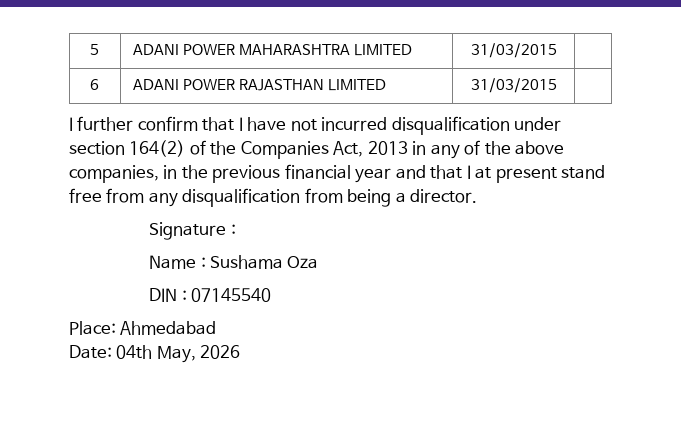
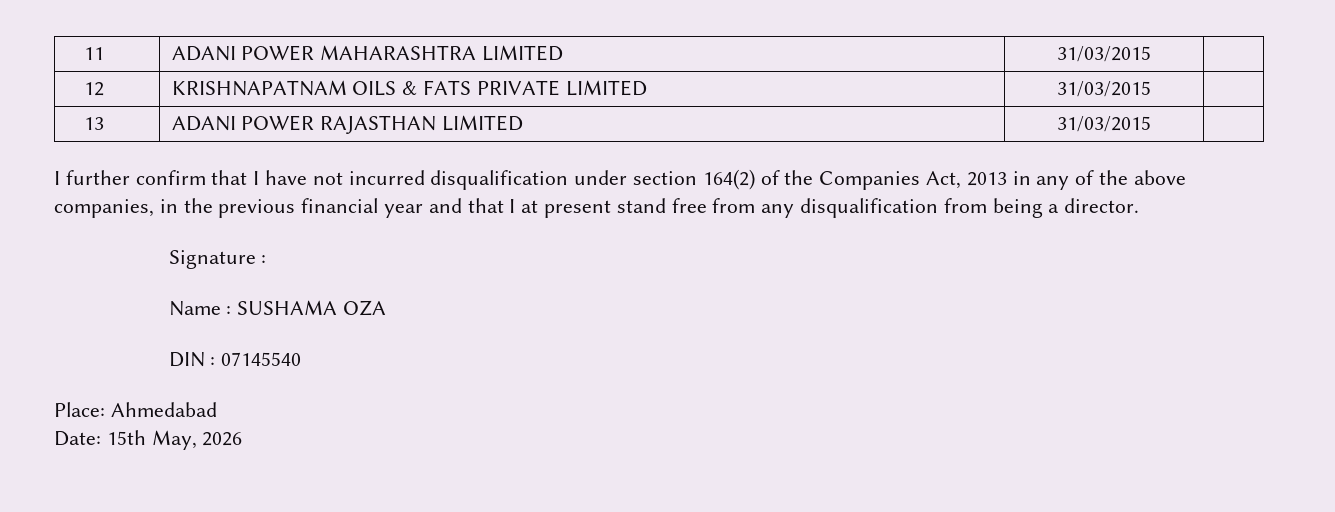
[89,44,99,55] 5 -> [83,47,104,60] 11
[89,79,99,90] 6 -> [83,82,104,96] [171,80,647,96] [1057,81,1151,97] [83,117,104,130] 12 | KRISHNAPATNAM OILS & FATS PRIVATE LIMITED | 31/03/2015 | // 13
[210,255,319,269] Sushama Oza -> [237,300,387,316] SUSHAMA OZA
[116,345,153,359] 04th -> [106,430,146,445] 15th

